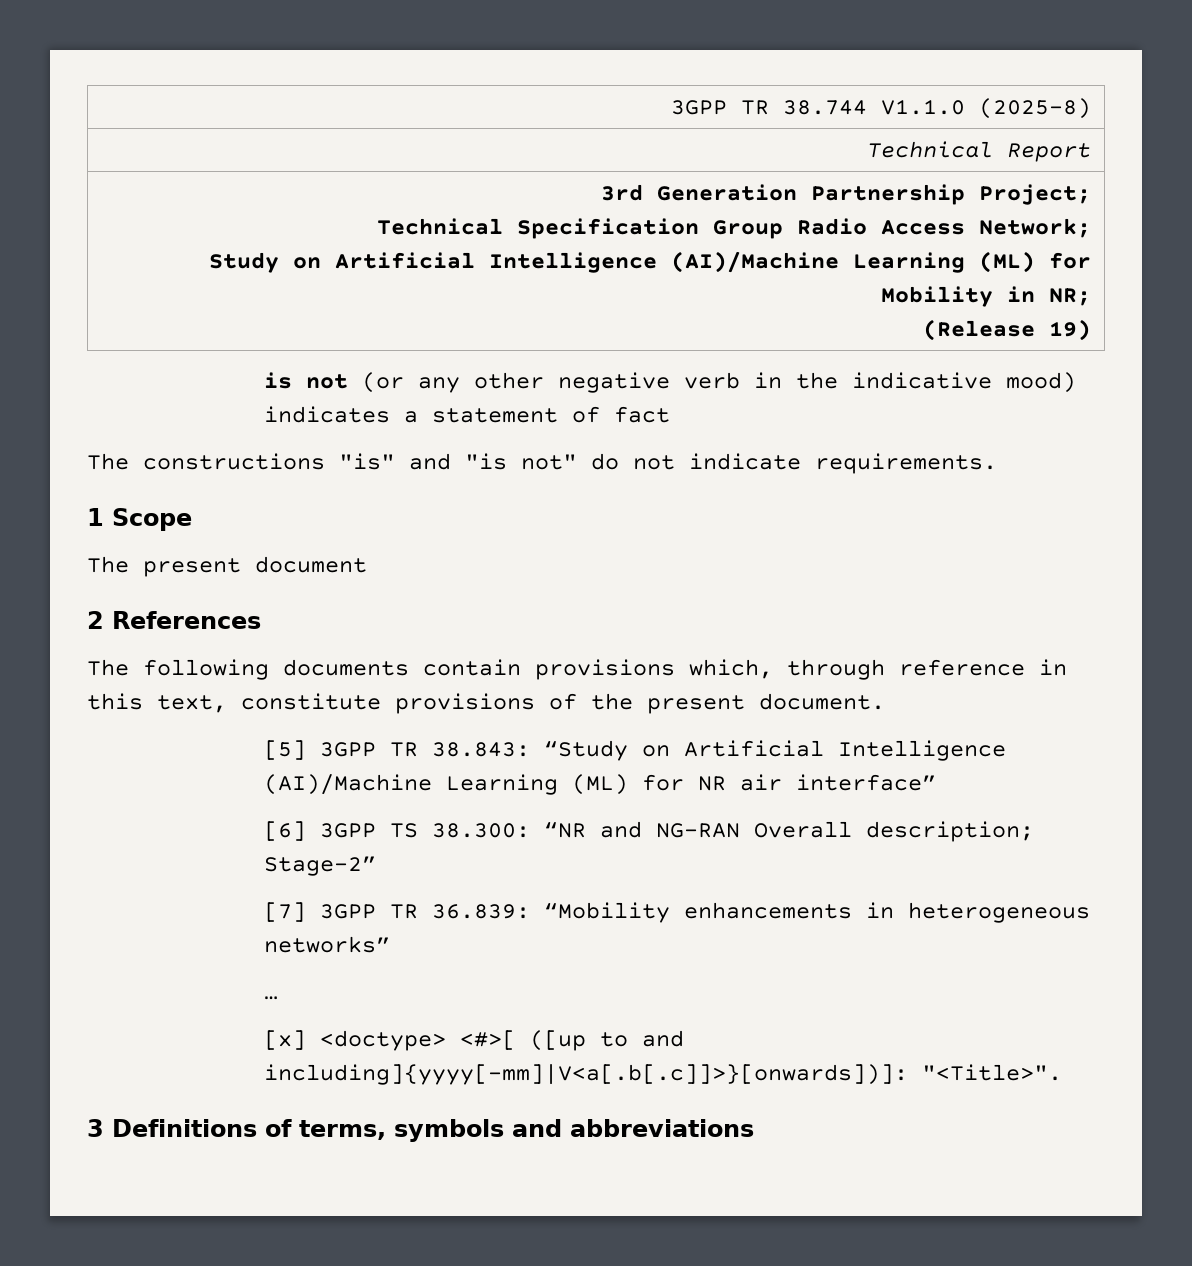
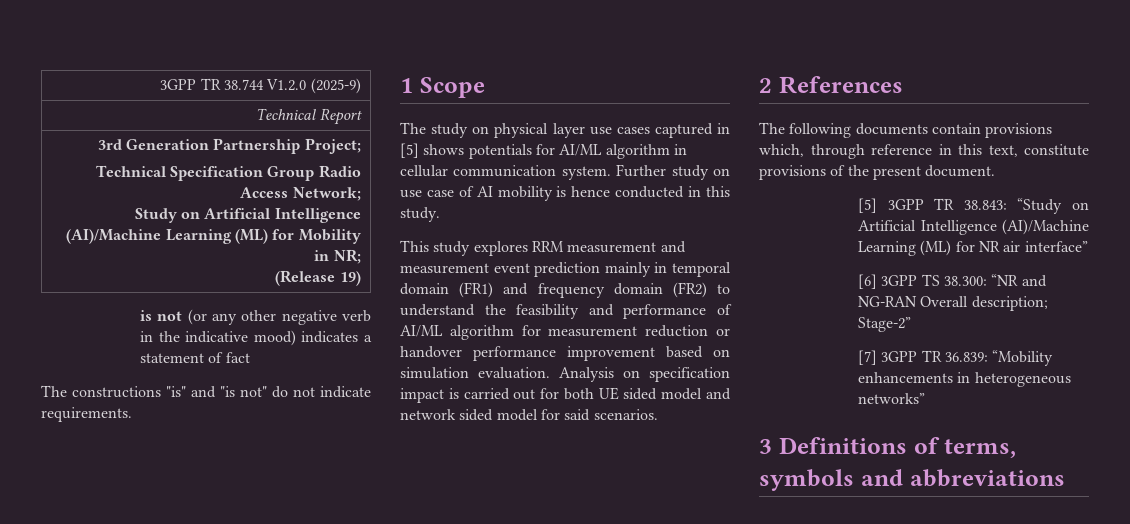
[880,98,1091,119] V1.1.0 (2025-8) -> [266,78,361,94] V1.2.0 (2025-9)
[143,556,367,577] present document -> [431,123,730,138] [400,143,687,159] [400,164,730,180] [400,186,730,201] [400,207,440,222] [400,240,686,256] [400,262,731,277] [400,282,730,298] [400,304,732,319] [400,325,730,340] [400,346,730,361] [400,367,730,382] [400,387,731,403] [400,409,658,421] study on physical layer use cases captured in [5] shows potentials for AI/ML algorithm in cellular communication system. Further study on use case of AI mobility is hence conducted in this study. // This study explores RRM measurement and measurement event prediction mainly in temporal domain (FR1) and frequency domain (FR2) to understand the feasibility and performance of AI/ML algorithm for measurement reduction or handover performance improvement based on simulation evaluation. Analysis on specification impact is carried out for both UE sided model and network sided model for said scenarios.
[264,996,279,1000] [264,1030,685,1051] [264,1064,1063,1085] // … // [x] <doctype> <#>[ ([up to and including]{yyyy[-mm]|V<a[.b[.c]]>}[onwards])]: "<Title>". -> (925, 398) none

